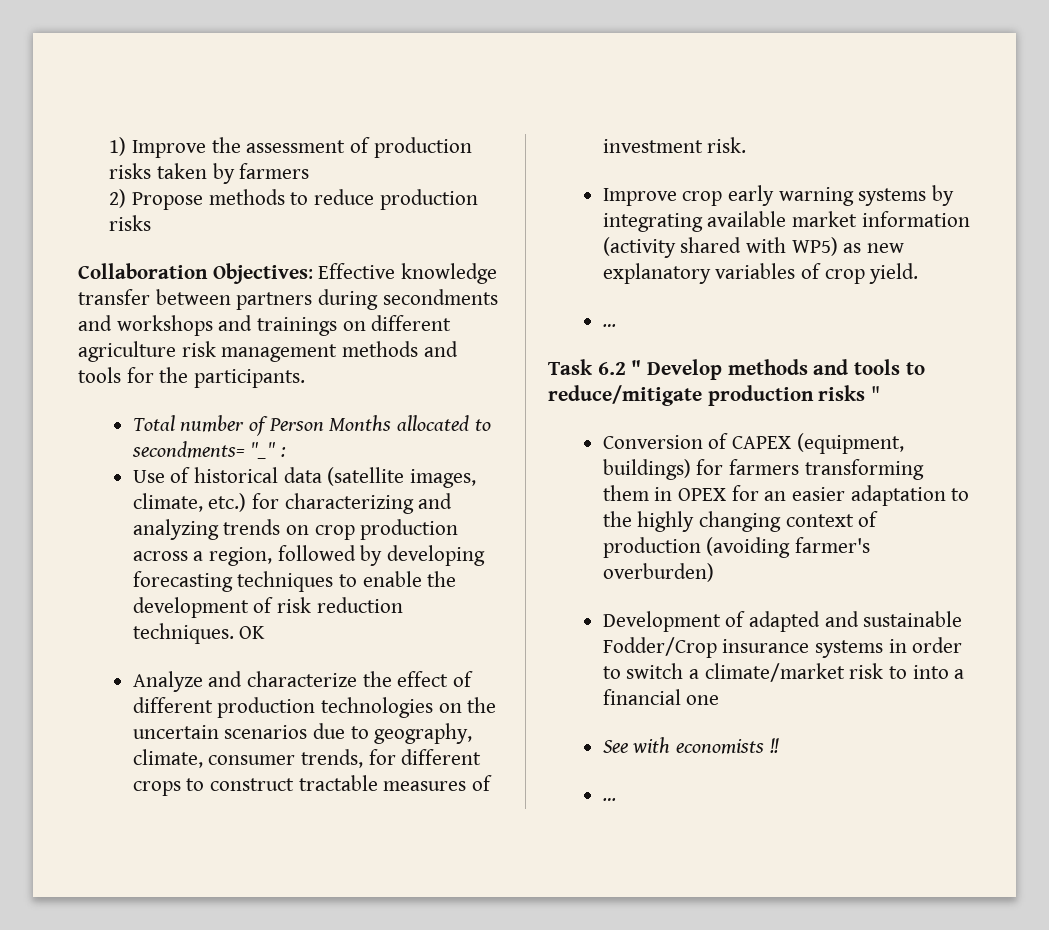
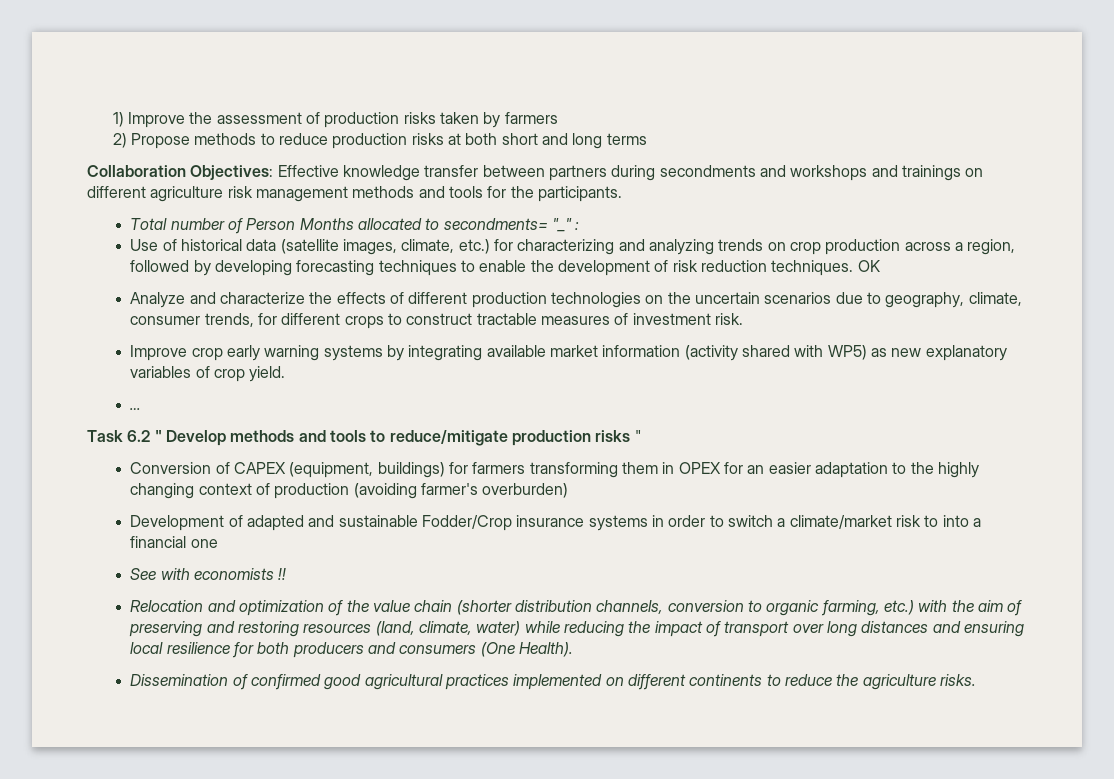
(152, 223) none -> [448,133,647,149] at both short and long terms
[397,671,449,687] effect -> [336,292,386,304] effects
[602,798,616,801] … -> [130,600,1023,616] [129,621,1024,637] [130,642,573,658] [130,674,976,690] Relocation and optimization of the value chain (shorter distribution channels, conversion to organic farming, etc.) with the aim of preserving and restoring resources (land, climate, water) while reducing the impact of transport over long distances and ensuring local resilience for both producers and consumers (One Health). // Dissemination of confirmed good agricultural practices implemented on different continents to reduce the agriculture risks.

